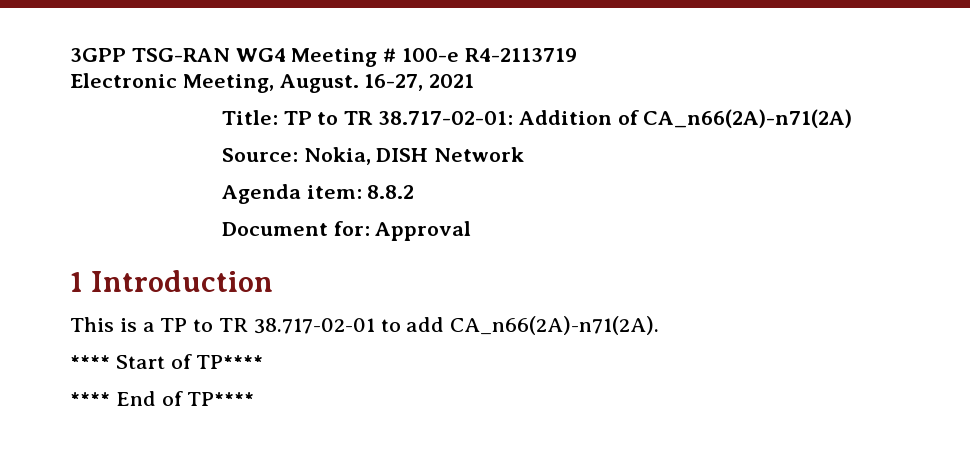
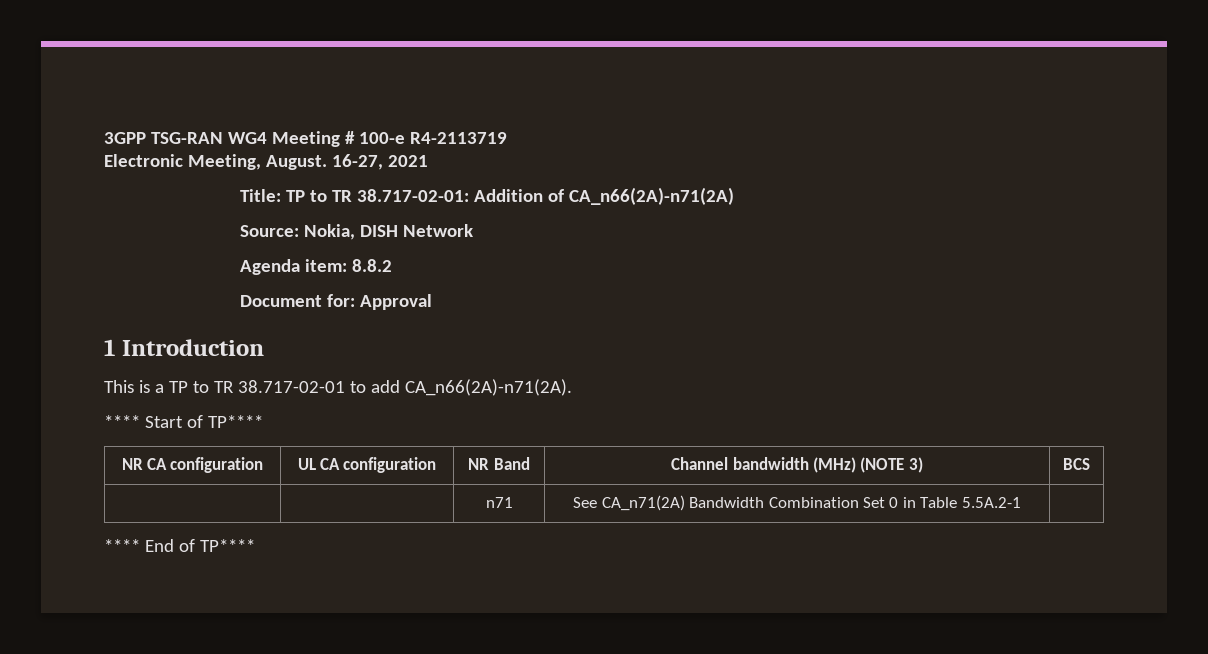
(264, 362) none -> [121,457,264,473] [297,457,437,473] [468,457,530,470] [671,457,923,473] [1063,458,1090,470] [485,497,513,508] [573,495,1021,511] // NR CA configuration | UL CA configuration | NR Band | Channel bandwidth (MHz) (NOTE 3) | BCS // | | n71 | See CA_n71(2A) Bandwidth Combination Set 0 in Table 5.5A.2-1 |

